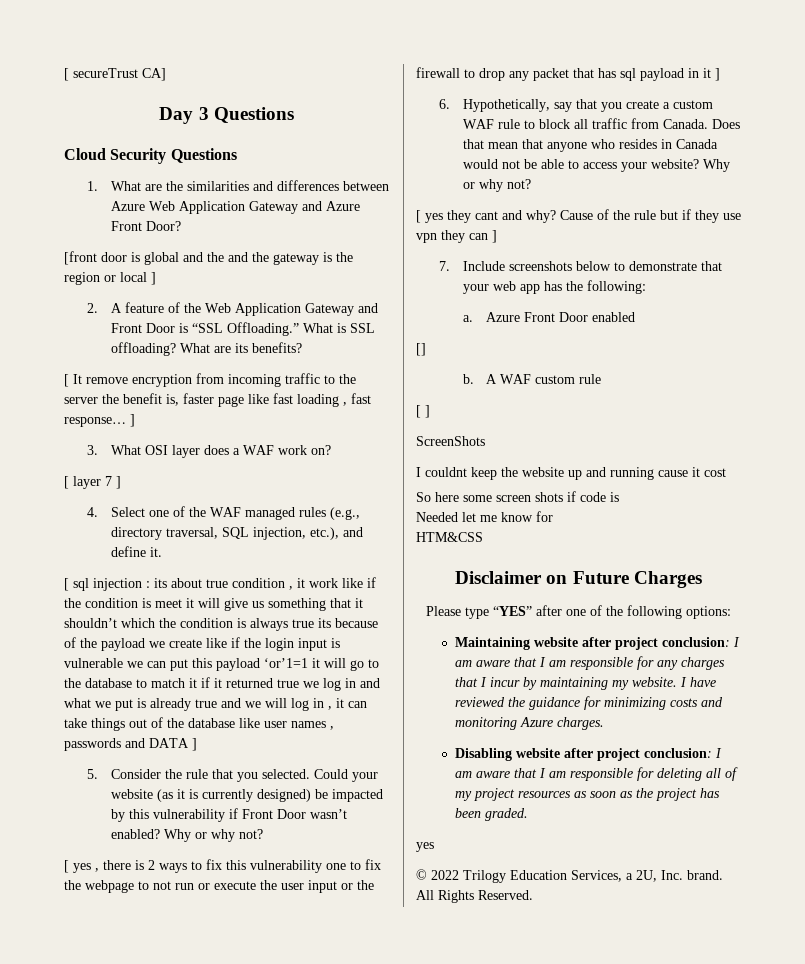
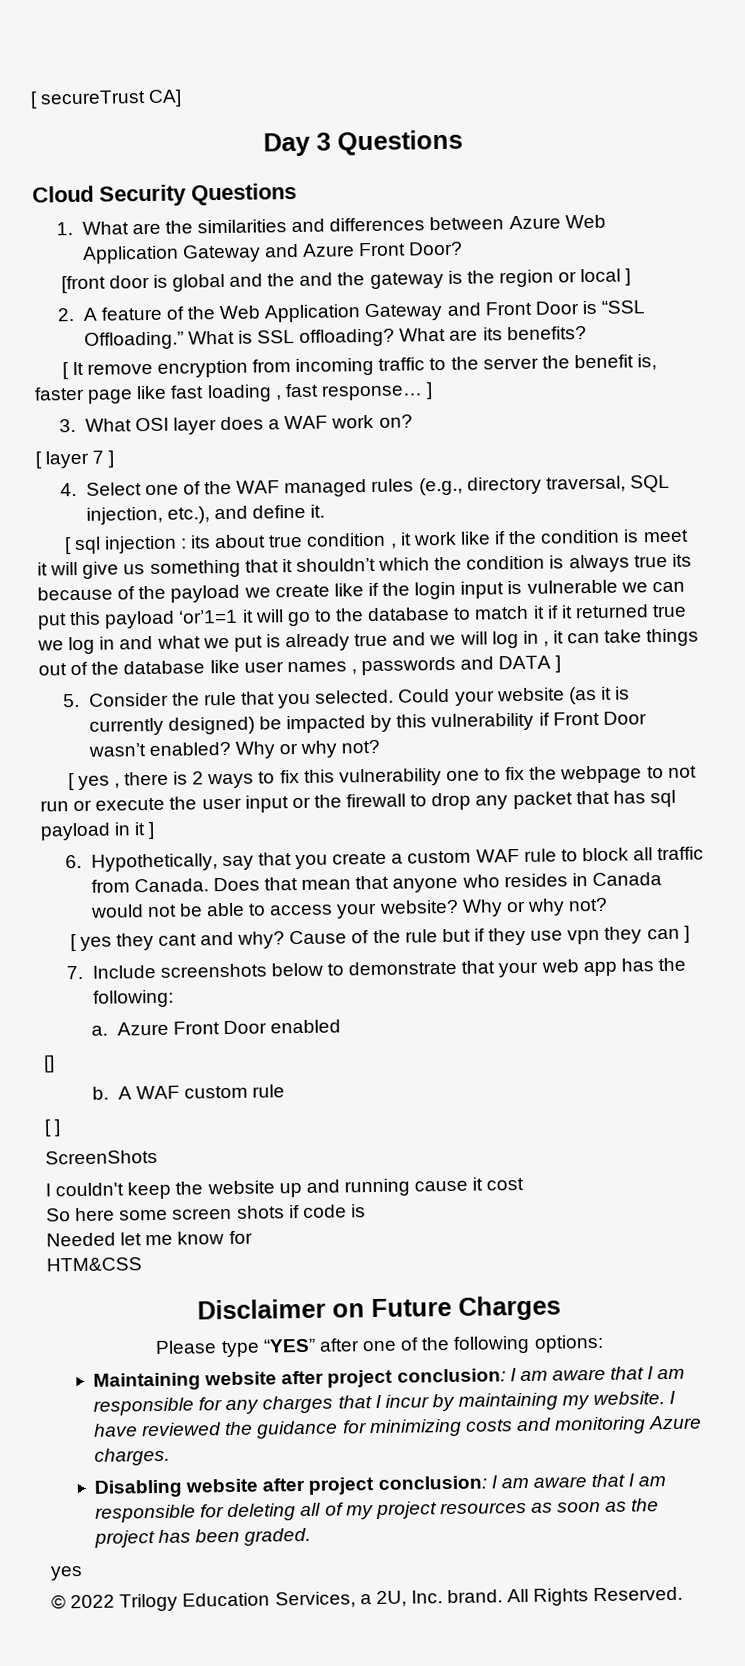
[425,467,467,477] couldnt -> [55,1182,125,1197] couldn't

